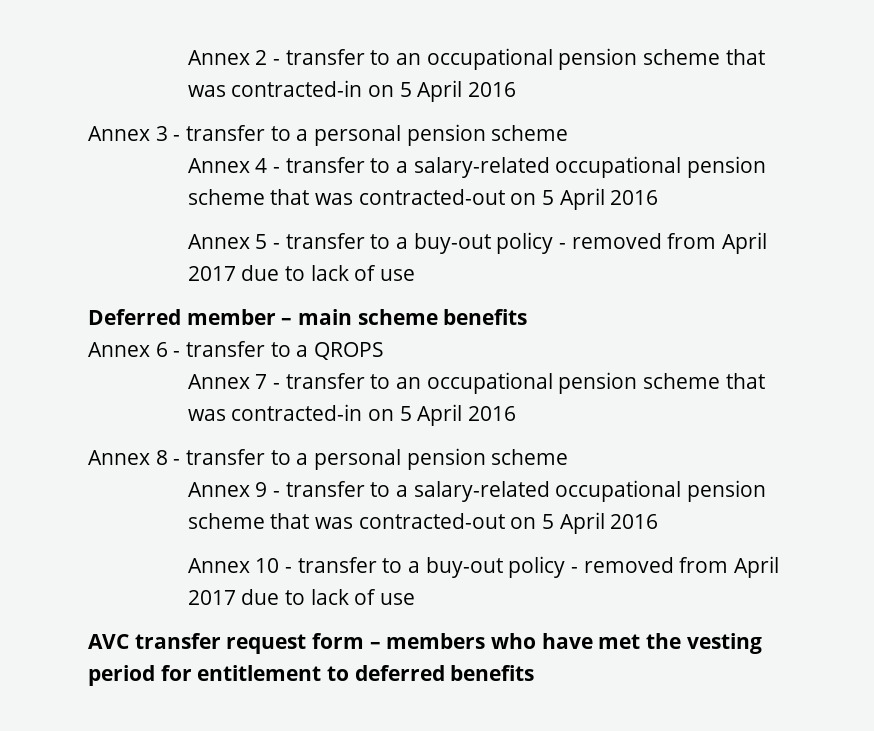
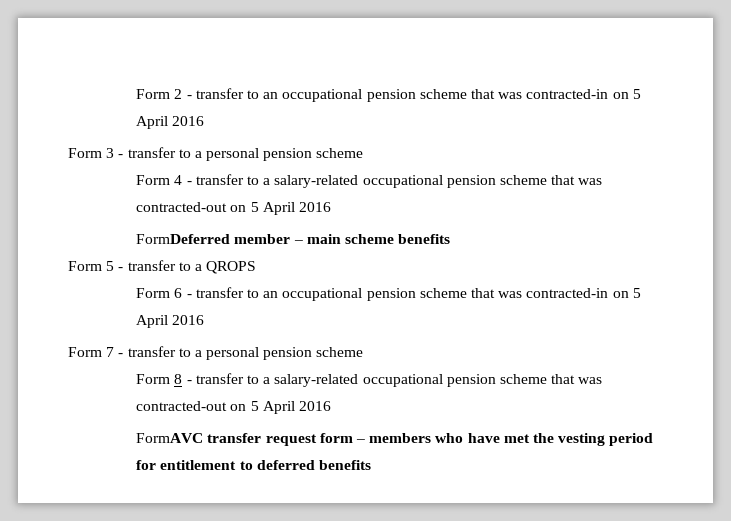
[187,50,250,65] Annex -> [136,89,171,99] Form
[88,126,150,141] Annex -> [68,148,102,158] Form
[187,158,250,173] Annex -> [136,175,171,185] Form
[187,232,768,254] [187,265,416,281] [88,309,181,325] Annex 5 - transfer to a buy-out policy - removed from April 2017 due to lack of use // Deferred -> [136,234,231,244] FormDeferred
[88,342,168,357] Annex 6 -> [68,261,115,271] Form 5
[187,374,268,389] Annex 7 -> [136,288,183,298] Form 6
[88,448,569,470] [187,482,268,497] Annex 8 - transfer to a personal pension scheme // Annex 9 -> [68,346,364,360] [136,374,183,384] Form 7 - transfer to a personal pension scheme // Form 8
[187,556,780,578] [187,589,416,605] [88,634,129,649] Annex 10 - transfer to a buy-out policy - removed from April 2017 due to lack of use // AVC -> [136,433,204,443] FormAVC

